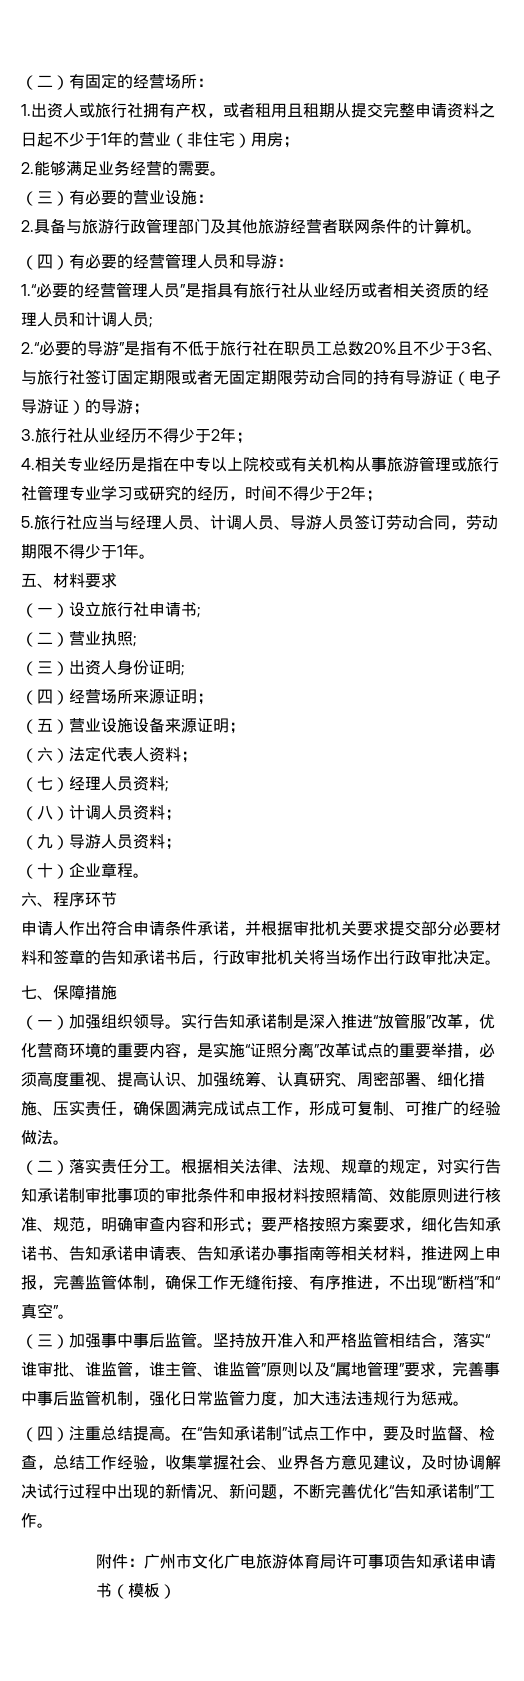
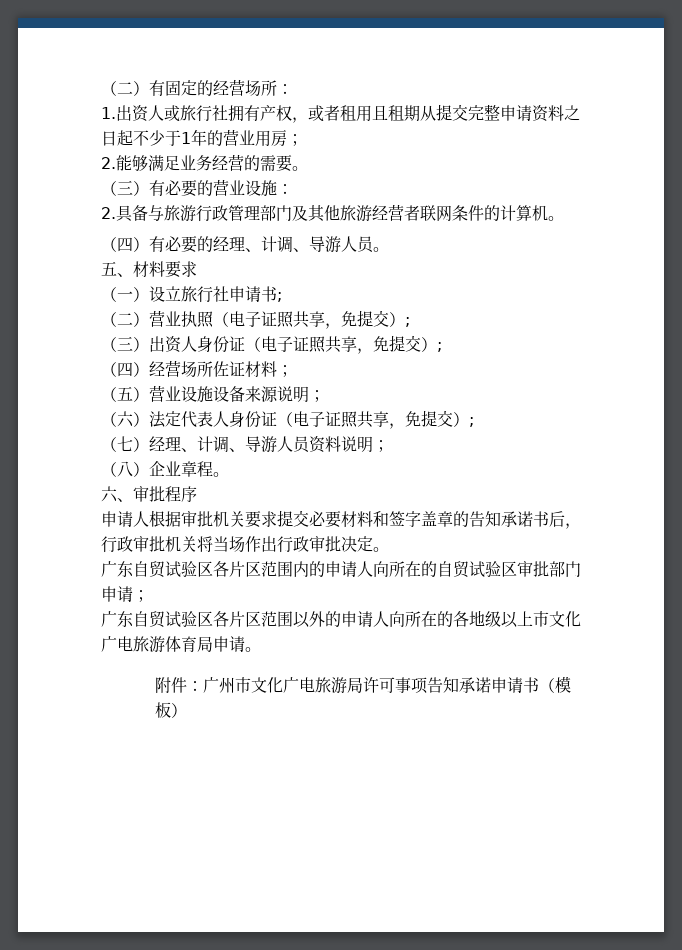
[171,131,251,148] （非住宅） -> (255, 137) none
[149,253,293,269] [21,282,489,298] [21,312,153,328] [21,341,503,356] [21,369,501,386] [21,399,149,415] [21,427,252,444] [21,456,499,472] [21,485,382,502] [21,514,498,530] [21,543,139,559] 营管理人员和导游： // 1.“必要的经营管理人员”是指具有旅行社从业经历或者相关资质的经理人员和计调人员; // 2.“必要的导游”是指有不低于旅行社在职员工总数20%且不少于3名、与旅行社签订固定期限或者无固定期限劳动合同的持有导游证（电子导游证）的导游； // 3.旅行社从业经历不得少于2年； // 4.相关专业经历是指在中专以上院校或有关机构从事旅游管理或旅行社管理专业学习或研究的经历，时间不得少于2年； // 5.旅行社应当与经理人员、计调人员、导游人员签订劳动合同，劳动期限不得少于1年 -> [229,236,374,253] 理、计调、导游人员
(133, 638) none -> [213,310,405,329] （电子证照共享，免提交）
[165,660,181,675] 明 -> [245,335,437,354] （电子证照共享，免提交）
[133,689,197,704] 来源证明 -> [213,361,277,378] 佐证材料
[197,718,213,732] 证 -> [277,386,293,402] 说
[149,747,197,763] [21,776,169,792] [21,805,181,821] [21,834,69,850] 资料； // （七）经理人员资料; // （八）计调人员资料； // （九） -> [229,410,474,429] [101,436,245,453] 身份证（电子证照共享，免提交）; // （七）经理、计调、
[165,838,181,850] [21,863,53,879] ； // （十 -> [341,436,389,453] [101,461,133,477] 说明； // （八
(53, 904) none -> [133,485,165,502] 审批
[85,892,117,907] [21,920,261,936] 环节 // 申请人作出符合申请条件承诺，并 -> [101,511,149,527] // 申请人
[421,921,453,936] 部分 -> (309, 518) none
(69, 956) none -> [405,511,437,527] 字盖
[21,984,117,1000] [21,1013,495,1030] [21,1042,495,1058] [21,1071,485,1087] [21,1100,501,1116] [21,1130,69,1145] [21,1158,501,1175] [21,1187,501,1203] [21,1216,501,1233] [21,1245,501,1261] [21,1274,501,1290] [21,1303,74,1319] [21,1332,491,1349] [21,1361,500,1377] [21,1390,469,1406] [21,1425,495,1442] [21,1454,501,1470] [21,1483,495,1499] [21,1513,37,1528] 七、保障措施 // （一）加强组织领导。实行告知承诺制是深入推进“放管服”改革，优化营商环境的重要内容，是实施“证照分离”改革试点的重要举措，必须高度重视、提高认识、加强统筹、认真研究、周密部署、细化措施、压实责任，确保圆满完成试点工作，形成可复制、可推广的经验做法。 // （二）落实责任分工。根据相关法律、法规、规章的规定，对实行告知承诺制审批事项的审批条件和申报材料按照精简、效能原则进行核准、规范，明确审查内容和形式；要严格按照方案要求，细化告知承诺书、告知承诺申请表、告知承诺办事指南等相关材料，推进网上申报，完善监管体制，确保工作无缝衔接、有序推进，不出现“断档”和“真空”。 // （三）加强事中事后监管。坚持放开准入和严格监管相结合，落实“谁审批、谁监管，谁主管、谁监管”原则以及“属地管理”要求，完善事中事后监管机制，强化日常监管力度，加大违法违规行为惩戒。 // （四）注重总结提高。在“告知承诺制”试点工作中，要及时监督、检查，总结工作经验，收集掌握社会、业界各方意见建议，及时协调解决试行过程中出现的新情况、新问题，不断完善优化“告知承诺制”工作 -> [101,560,581,578] [101,586,149,602] [101,610,581,628] [101,636,245,653] 广东自贸试验区各片区范围内的申请人向所在的自贸试验区审批部门申请； // 广东自贸试验区各片区范围以外的申请人向所在的各地级以上市文化广电旅游体育局申请
[288,1553,321,1569] 体育 -> (347, 685) none

